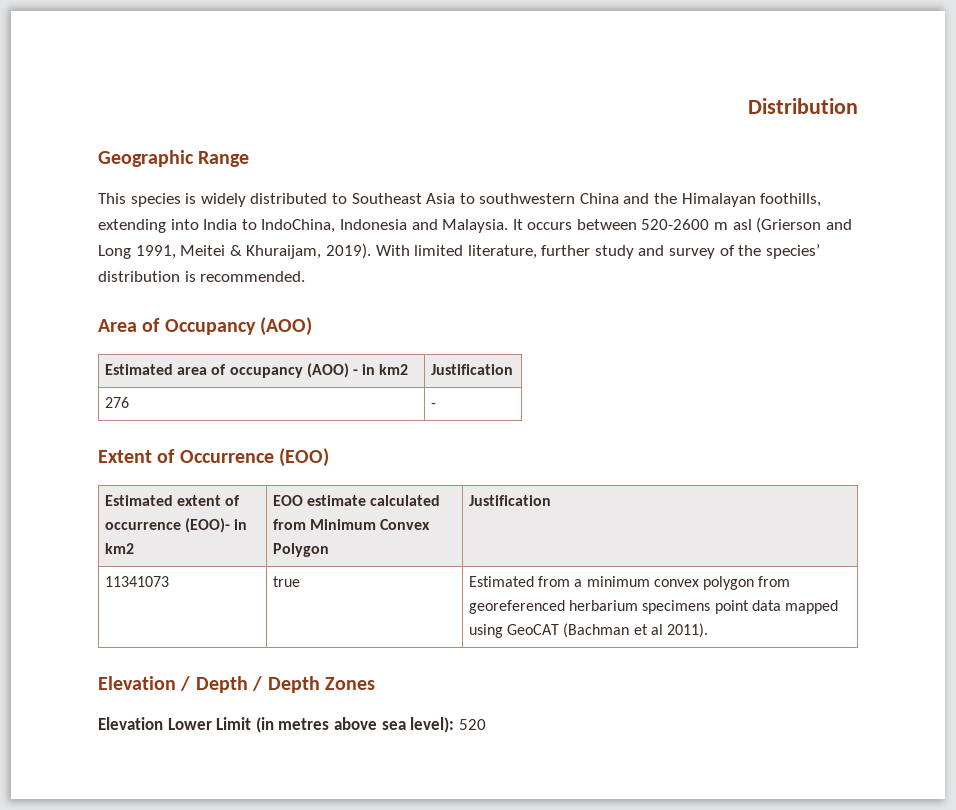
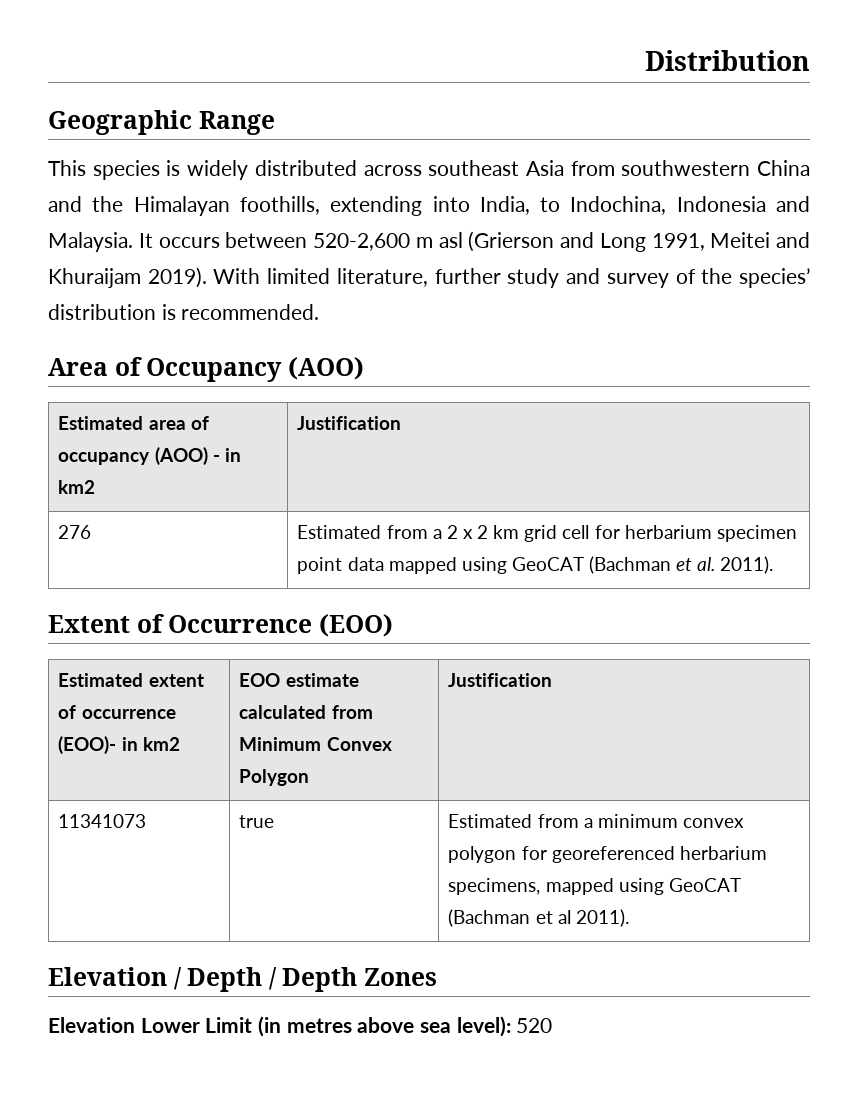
[331,193,475,204] to Southeast Asia to -> [363,160,615,176] across southeast Asia from
[203,219,336,233] India to IndoChina, -> [479,196,667,215] India, to Indochina,
[641,219,710,230] 520-2600 -> [313,233,410,251] 520-2,600
[229,245,322,259] & Khuraijam, -> [776,232,810,248] [48,268,141,288] and Khuraijam
[430,403,436,408] - -> [297,525,797,542] [297,556,774,574] Estimated from a 2 x 2 km grid cell for herbarium specimen point data mapped using GeoCAT (Bachman et al. 2011).
[758,576,791,587] from -> [521,846,547,860] for
[642,600,781,614] specimens point data -> [448,878,541,895] specimens,

